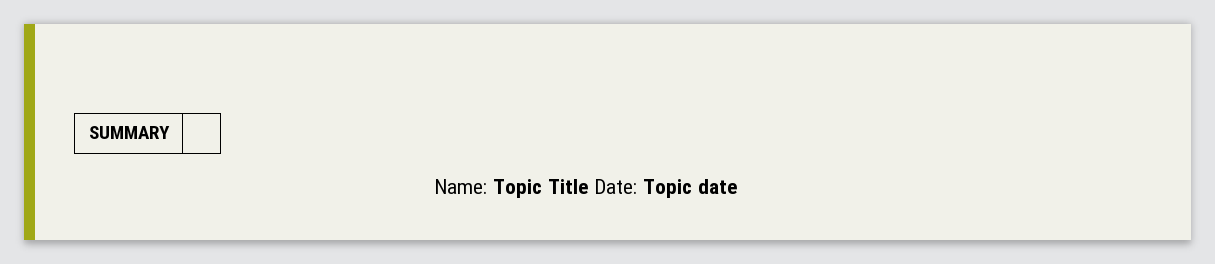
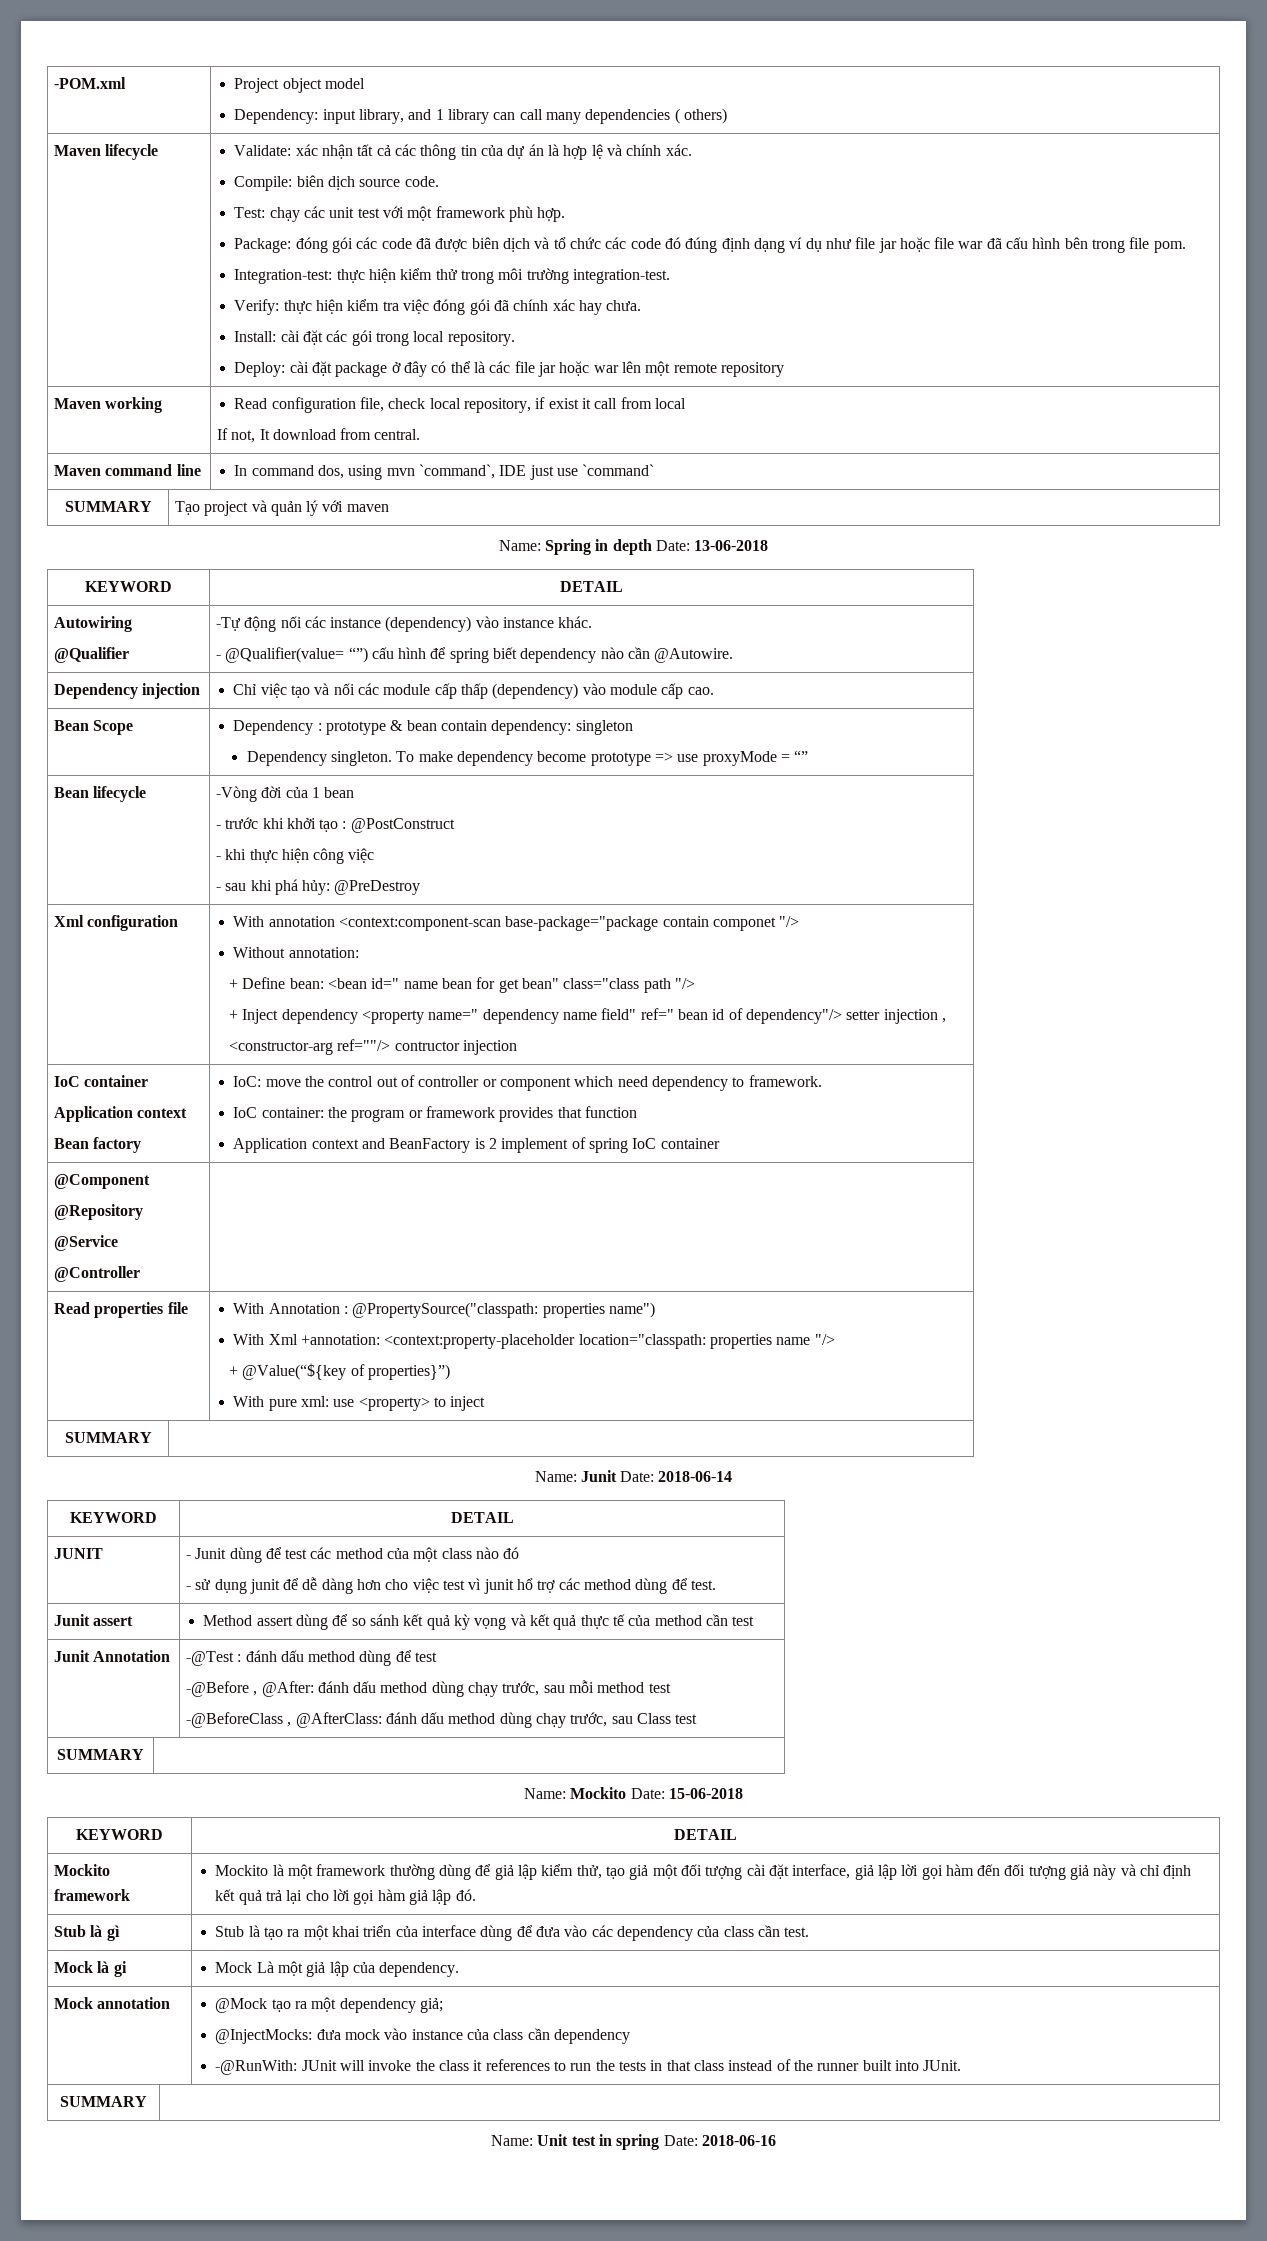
[88,126,170,139] [434,179,738,198] SUMMARY | // Name: Topic Title Date: Topic date -> [53,77,126,89] [234,78,366,93] [234,108,727,124] [53,144,159,160] [234,144,692,160] [234,175,439,191] [234,206,566,222] [234,237,1186,253] [234,268,671,284] [234,299,642,315] [234,330,515,346] [234,361,784,377] [53,397,163,413] [234,397,686,413] [216,428,421,443] [53,464,201,476] [234,464,655,480] [64,501,152,512] [174,500,389,516] [498,539,769,555] [85,581,172,592] [560,581,623,592] [53,616,132,632] [53,647,129,663] [215,616,593,632] [215,647,734,663] [53,683,201,699] [233,683,714,699] [53,720,134,735] [233,720,633,735] [246,750,809,766] [53,786,147,802] [215,786,355,802] [215,817,455,833] [215,848,375,864] [215,879,421,895] [53,915,179,931] [233,916,800,931] [233,947,359,958] [229,977,695,993] [229,1008,946,1024] [229,1039,518,1055] [53,1075,149,1087] [53,1106,188,1122] [53,1137,142,1153] [233,1075,822,1091] [233,1106,638,1122] [233,1137,720,1153] [53,1174,150,1189] [53,1204,143,1220] [53,1235,118,1251] [53,1266,140,1282] [53,1302,188,1318] [233,1302,656,1318] [233,1334,835,1349] [229,1363,451,1380] [233,1396,486,1411] [64,1432,152,1443] [534,1470,733,1482] [70,1512,157,1523] [450,1512,514,1523] [53,1548,103,1559] [185,1547,520,1563] [185,1577,716,1594] [53,1614,134,1626] [203,1614,755,1630] [53,1650,171,1662] [185,1650,438,1666] [185,1680,671,1697] [185,1712,698,1728] [57,1749,144,1760] [524,1787,743,1799] [76,1829,163,1840] [674,1829,737,1840] [53,1864,110,1876] [53,1889,130,1901] [215,1864,1192,1880] [215,1889,476,1905] [53,1925,120,1941] [215,1925,810,1941] [53,1961,127,1977] [215,1961,460,1977] [53,1997,171,2009] [215,1997,444,2013] [215,2028,631,2044] [215,2059,962,2075] [60,2096,147,2107] [491,2134,776,2150] -POM.xml | Project object model // Dependency: input library, and 1 library can call many dependencies ( others) // Maven lifecycle | Validate: xác nhận tất cả các thông tin của dự án là hợp lệ và chính xác. // Compile: biên dịch source code. // Test: chạy các unit test với một framework phù hợp. // Package: đóng gói các code đã được biên dịch và tổ chức các code đó đúng định dạng ví dụ như file jar hoặc file war đã cấu hình bên trong file pom. // Integration-test: thực hiện kiểm thử trong môi trường integration-test. // Verify: thực hiện kiểm tra việc đóng gói đã chính xác hay chưa. // Install: cài đặt các gói trong local repository. // Deploy: cài đặt package ở đây có thể là các file jar hoặc war lên một remote repository // Maven working | Read configuration file, check local repository, if exist it call from local // If not, It download from central. // Maven command line | In command dos, using mvn `command`, IDE just use `command` // SUMMARY | Tạo project và quản lý với maven // Name: Spring in depth Date: 13-06-2018 // KEYWORD | DETAIL // Autowiring // @Qualifier | -Tự động nối các instance (dependency) vào instance khác. // - @Qualifier(value= “”) cấu hình để spring biết dependency nào cần @Autowire. // Dependency injection | Chỉ việc tạo và nối các module cấp thấp (dependency) vào module cấp cao. // Bean Scope | Dependency : prototype & bean contain dependency: singleton // Dependency singleton. To make dependency become prototype => use proxyMode = “” // Bean lifecycle | -Vòng đời của 1 bean // - trước khi khởi tạo : @PostConstruct // - khi thực hiện công việc // - sau khi phá hủy: @PreDestroy // Xml configuration | With annotation <context:component-scan base-package="package contain componet "/> // Without annotation: // + Define bean: <bean id=" name bean for get bean" class="class path "/> // + Inject dependency <property name=" dependency name field" ref=" bean id of dependency"/> setter injection , // <constructor-arg ref=""/> contructor injection // IoC container // Application context // Bean factory | IoC: move the control out of controller or component which need dependency to framework. // IoC container: the program or framework provides that function // Application context and BeanFactory is 2 implement of spring IoC container // @Component // @Repository // @Service // @Controller | // Read properties file | With Annotation : @PropertySource("classpath: properties name") // With Xml +annotation: <context:property-placeholder location="classpath: properties name "/> // + @Value(“${key of properties}”) // With pure xml: use <property> to inject // SUMMARY | // Name: Junit Date: 2018-06-14 // KEYWORD | DETAIL // JUNIT | - Junit dùng để test các method của một class nào đó // - sử dụng junit để dễ dàng hơn cho việc test vì junit hổ trợ các method dùng để test. // Junit assert | Method assert dùng để so sánh kết quả kỳ vọng và kết quả thực tế của method cần test // Junit Annotation | -@Test : đánh dấu method dùng để test // -@Before , @After: đánh dấu method dùng chạy trước, sau mỗi method test // -@BeforeClass , @AfterClass: đánh dấu method dùng chạy trước, sau Class test // SUMMARY | // Name: Mockito Date: 15-06-2018 // KEYWORD | DETAIL // Mockito framework | Mockito là một framework thường dùng để giả lập kiểm thử, tạo giả một đối tượng cài đặt interface, giả lập lời gọi hàm đến đối tượng giả này và chỉ định kết quả trả lại cho lời gọi hàm giả lập đó. // Stub là gì | Stub là tạo ra một khai triển của interface dùng để đưa vào các dependency của class cần test. // Mock là gi | Mock Là một giả lập của dependency. // Mock annotation | @Mock tạo ra một dependency giả; // @InjectMocks: đưa mock vào instance của class cần dependency // -@RunWith: JUnit will invoke the class it references to run the tests in that class instead of the runner built into JUnit. // SUMMARY | // Name: Unit test in spring Date: 2018-06-16

